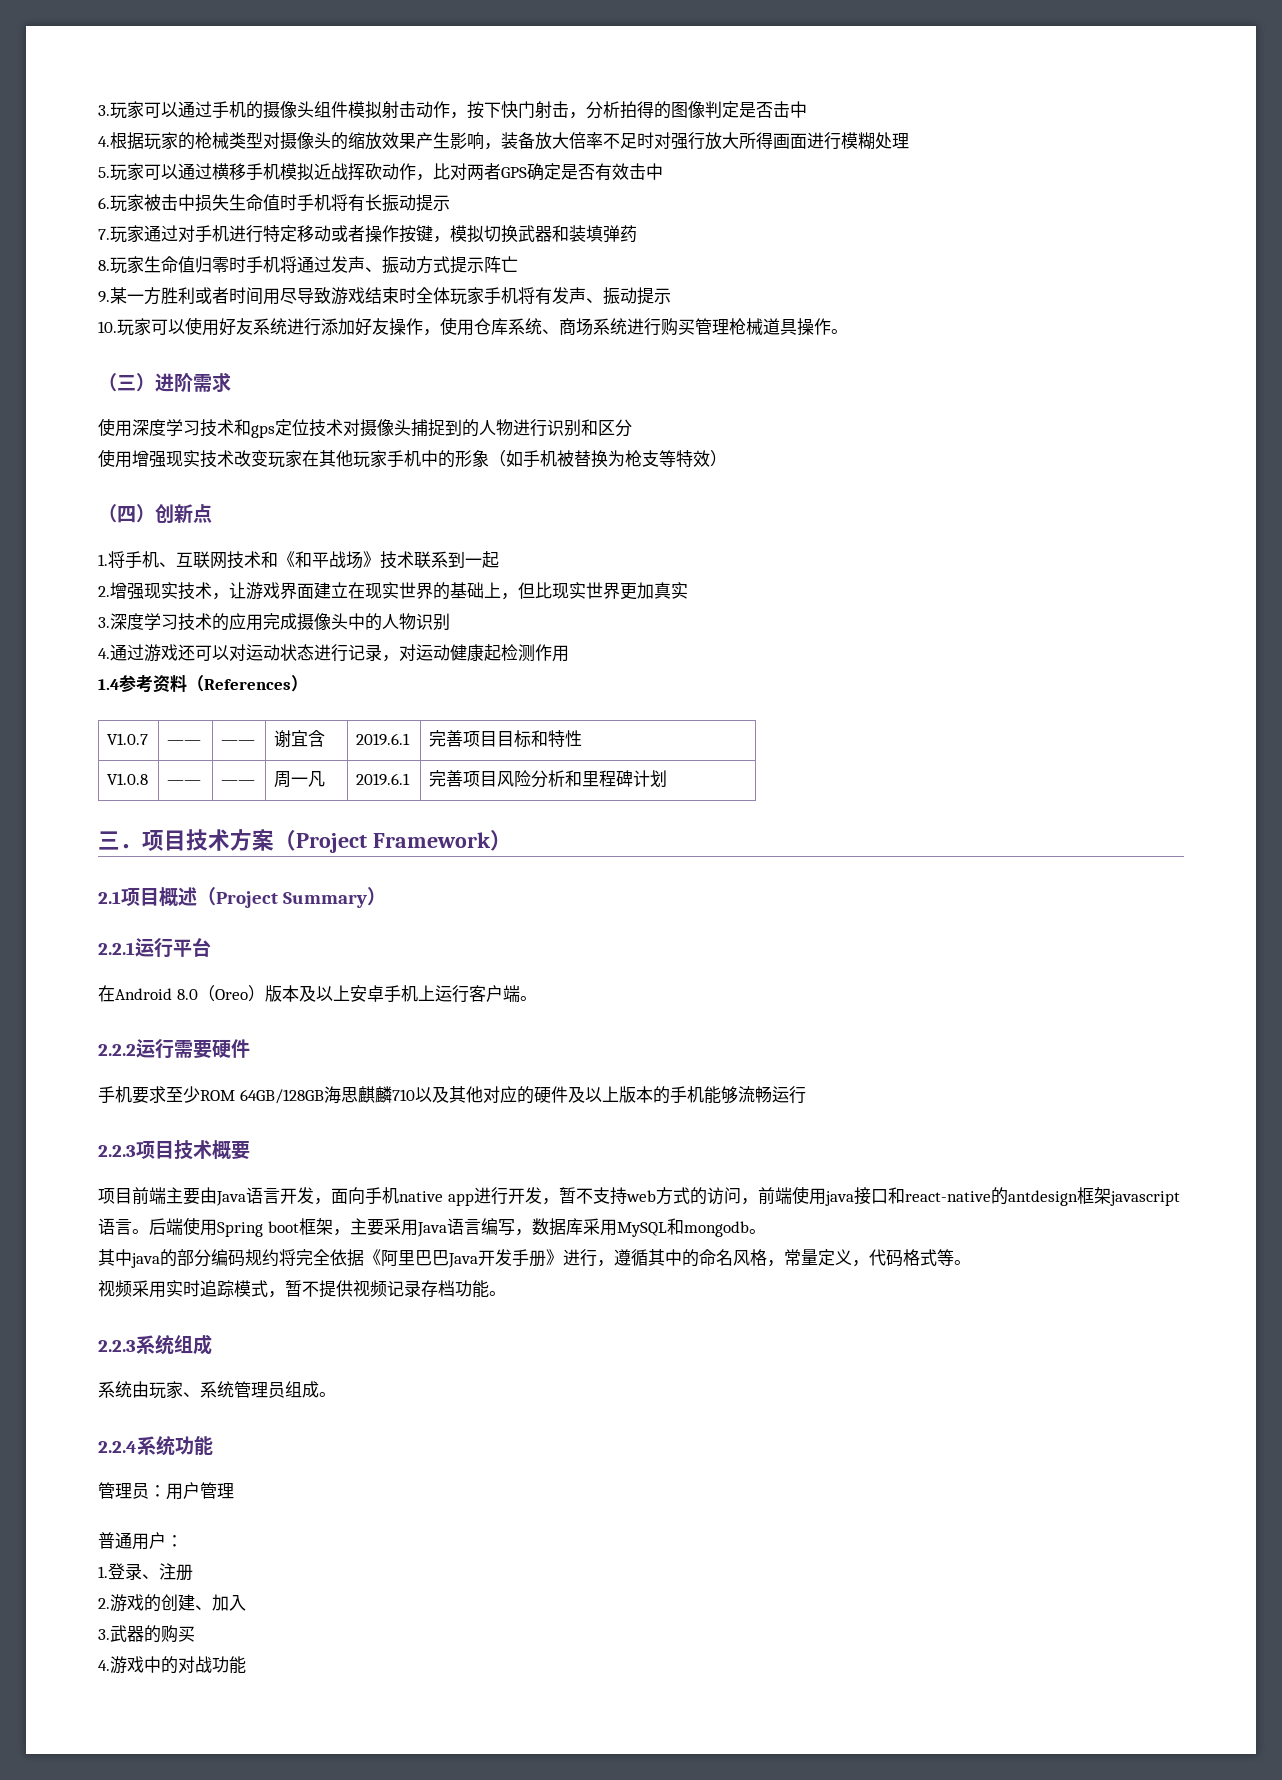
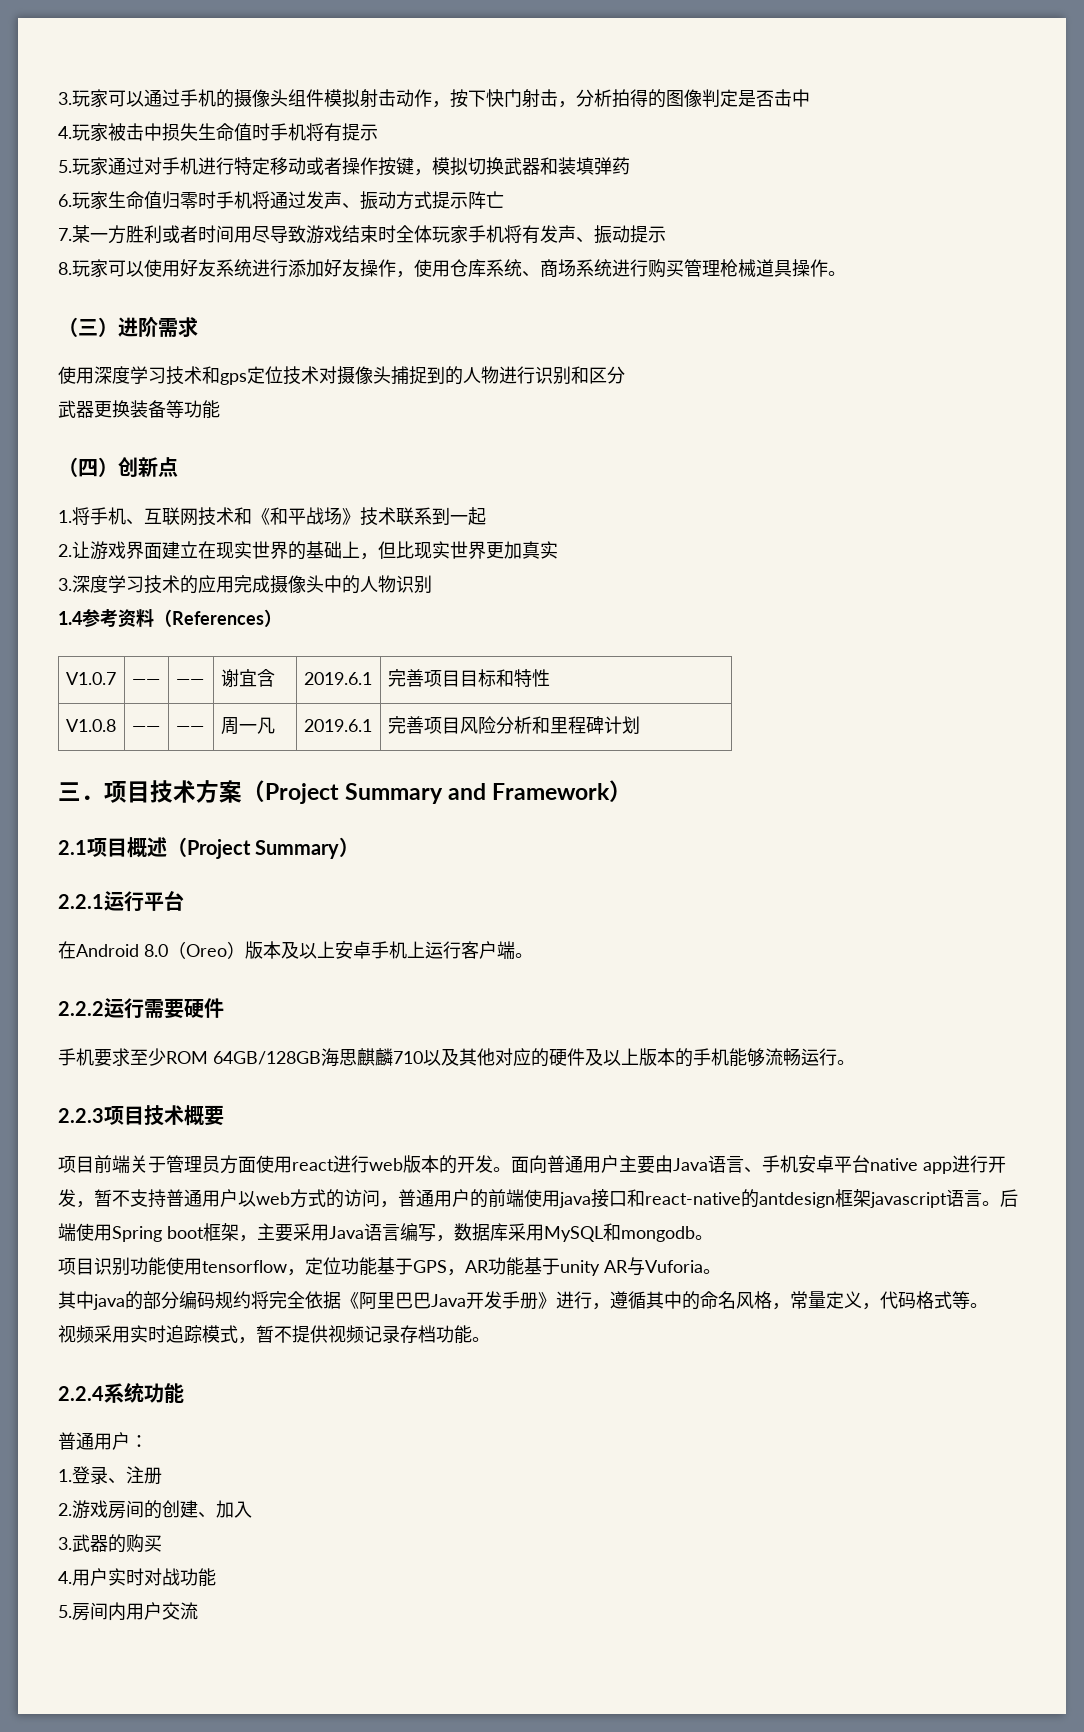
[110,132,909,150] [98,163,663,181] [98,197,110,209] 根据玩家的枪械类型对摄像头的缩放效果产生影响，装备放大倍率不足时对强行放大所得画面进行模糊处理 // 5.玩家可以通过横移手机模拟近战挥砍动作，比对两者GPS确定是否有效击中 // 6. -> (72, 132) none
[365,194,450,212] [98,229,110,240] 长振动提示 // 7. -> [342,123,378,141] [58,160,72,173] 提示 // 5.
[98,260,110,271] 8. -> [58,194,72,207] 6.
[98,291,110,303] 9. -> [58,228,72,241] 7.
[98,321,117,333] 10. -> [58,262,72,275] 8.
[98,449,727,468] 使用增强现实技术改变玩家在其他玩家手机中的形象（如手机被替换为枪支等特效） -> [58,400,220,419] 武器更换装备等功能
[110,582,229,600] 增强现实技术， -> (72, 550) none
[98,644,569,662] // 4.通过游戏还可以对运动状态进行记录，对运动健康起检测作用 -> (432, 584) none
(367, 843) none -> [345,783,487,804] Summary and
(806, 1095) none -> [837,1060,855,1065] 。
[166,1187,399,1206] 主要由Java语言开发，面向手机 -> [130,1155,870,1174] 关于管理员方面使用react进行web版本的开发。面向普通用户主要由Java语言、手机安卓平台
(627, 1196) none -> [166,1189,256,1207] 普通用户以
(758, 1201) none -> [398,1189,488,1208] 普通用户的
(766, 1231) none -> [58,1257,721,1276] // 项目识别功能使用tensorflow，定位功能基于GPS，AR功能基于unity AR与Vuforia。
[98,1334,212,1355] [98,1381,336,1399] // 2.2.3系统组成 // 系统由玩家、系统管理员组成。 -> (490, 1339) none
[98,1482,234,1500] // 管理员：用户管理 -> (184, 1393) none
(144, 1602) none -> [108,1500,144,1519] 房间
[110,1656,178,1674] 游戏中的 -> [72,1568,144,1586] 用户实时
(246, 1665) none -> [58,1602,198,1621] // 5.房间内用户交流

